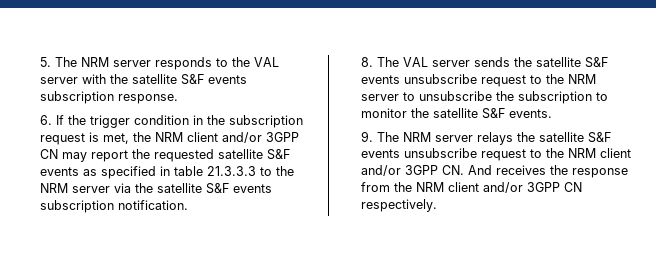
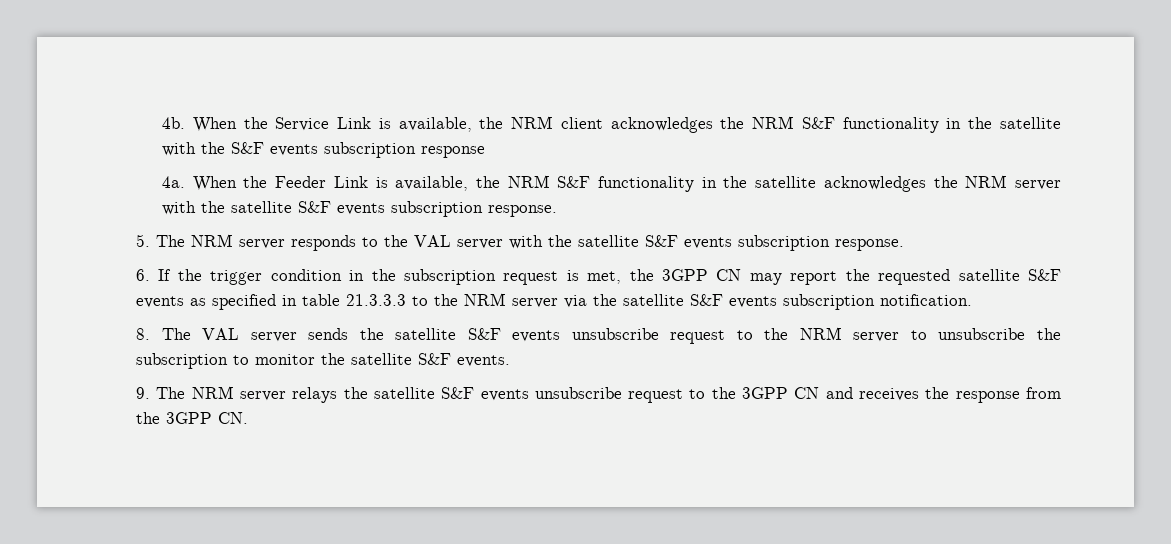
(39, 62) none -> [162,116,1062,133] [162,142,486,158] [162,175,1061,192] [162,201,558,217] 4b. When the Service Link is available, the NRM client acknowledges the NRM S&F functionality in the satellite with the S&F events subscription response // 4a. When the Feeder Link is available, the NRM S&F functionality in the satellite acknowledges the NRM server with the satellite S&F events subscription response. //
[154,132,262,143] NRM client and/or -> (654, 275) none
[567,148,631,158] [360,165,492,176] NRM client and/or 3GPP CN. And -> [742,387,853,399] 3GPP CN and
[415,182,582,193] [360,199,437,212] NRM client and/or 3GPP CN respectively. -> [166,412,249,424] 3GPP CN.

